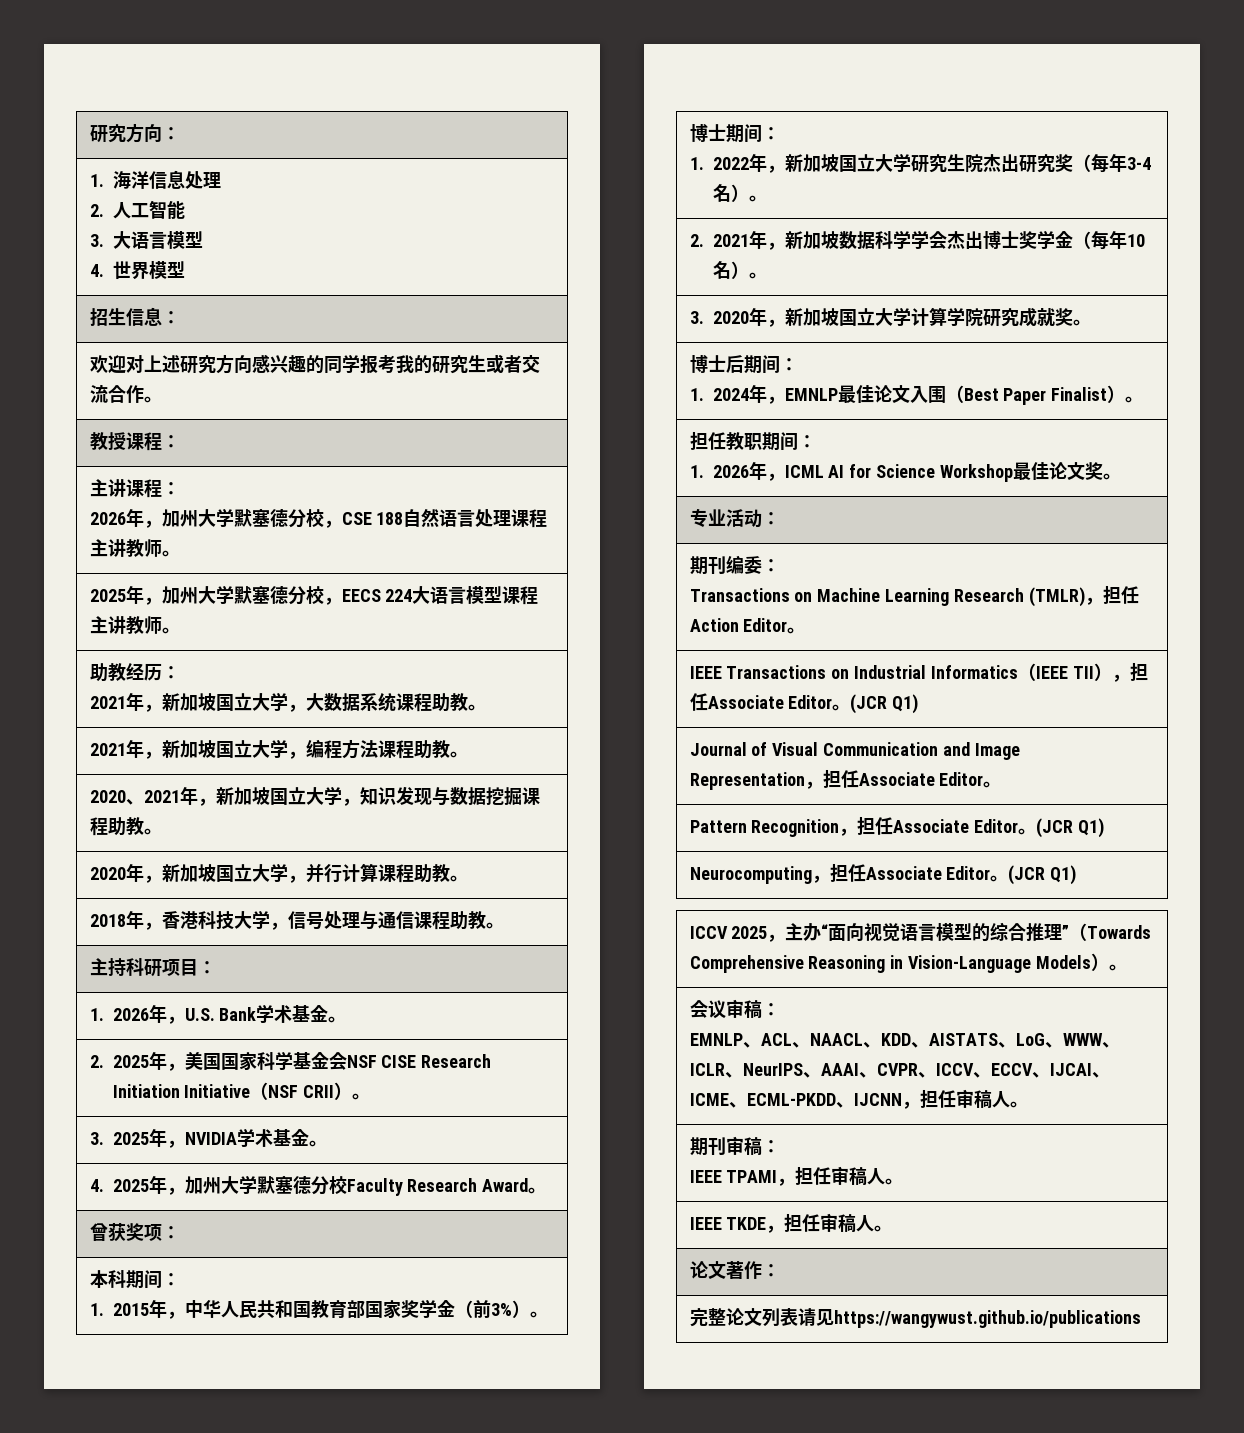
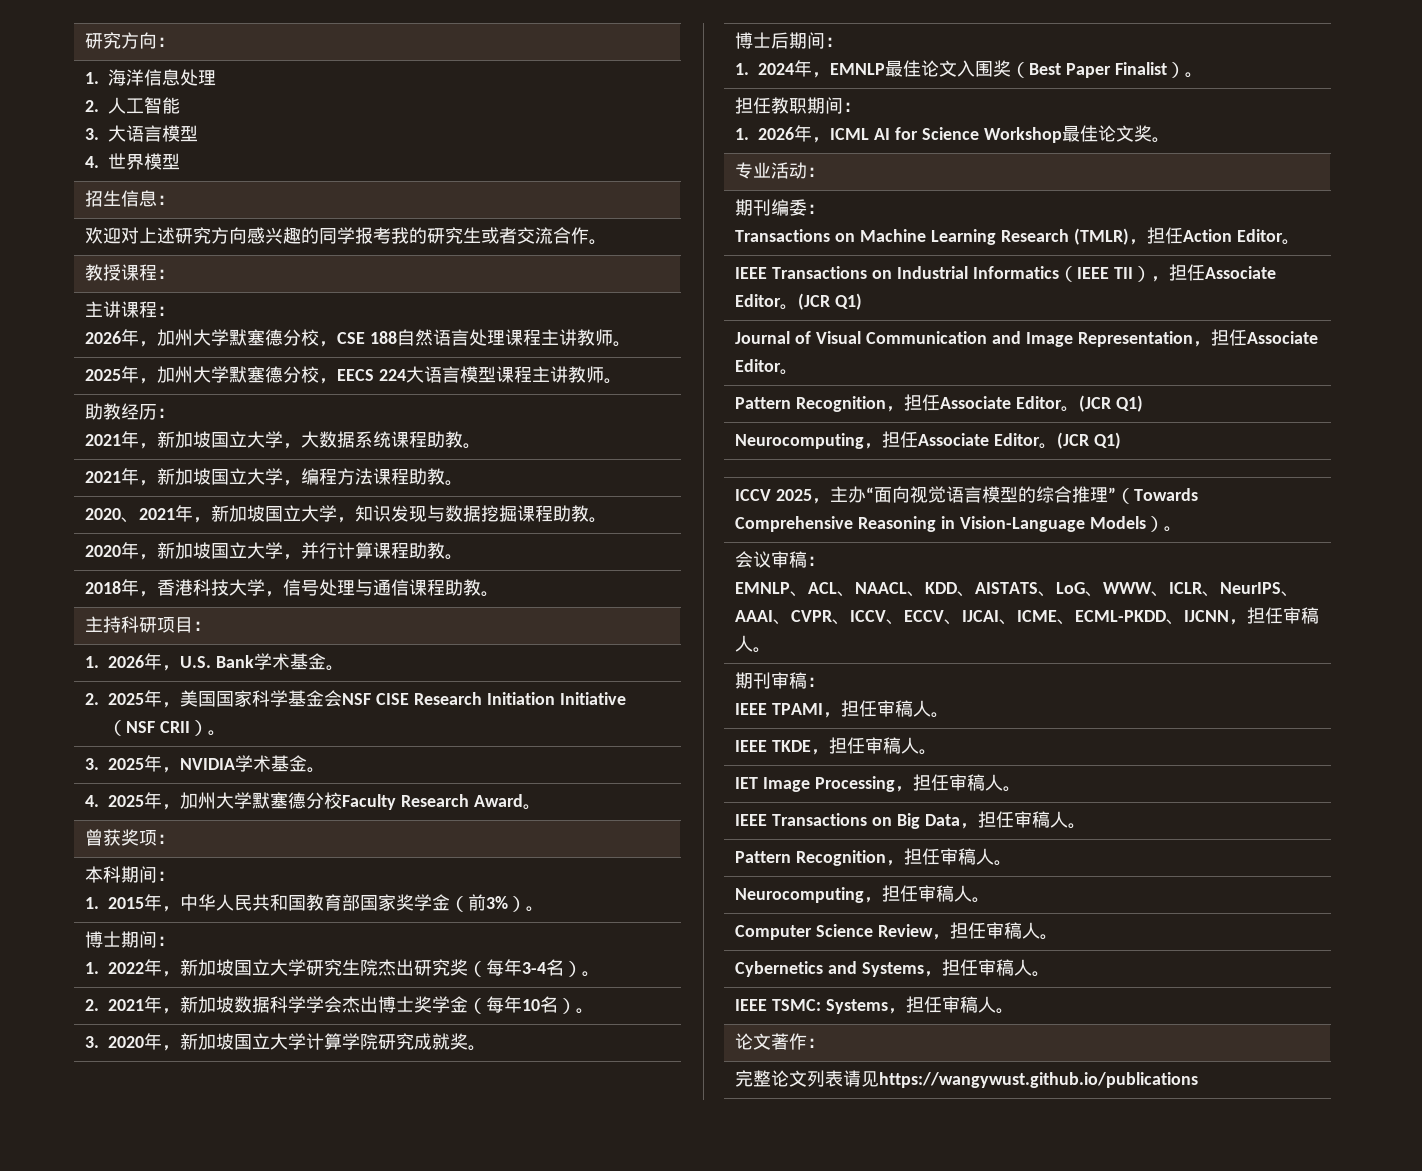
(946, 394) none -> [993,60,1012,77] 奖
(893, 1228) none -> [735,774,1022,792] [735,811,1086,829] [735,848,1013,866] [735,885,991,903] [735,922,1059,940] [735,959,1051,977] [735,996,1015,1014] // IET Image Processing，担任审稿人。 // IEEE Transactions on Big Data，担任审稿人。 // Pattern Recognition，担任审稿人。 // Neurocomputing，担任审稿人。 // Computer Science Review，担任审稿人。 // Cybernetics and Systems，担任审稿人。 // IEEE TSMC: Systems，担任审稿人。

